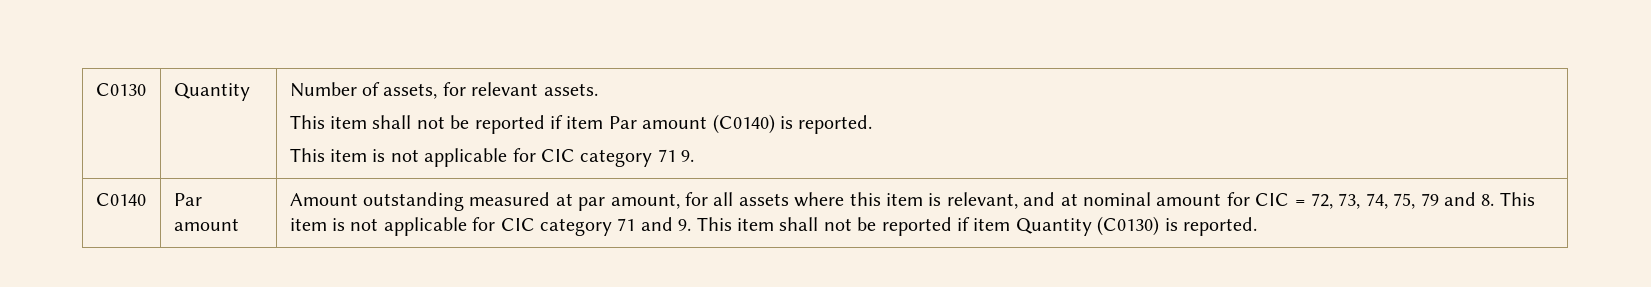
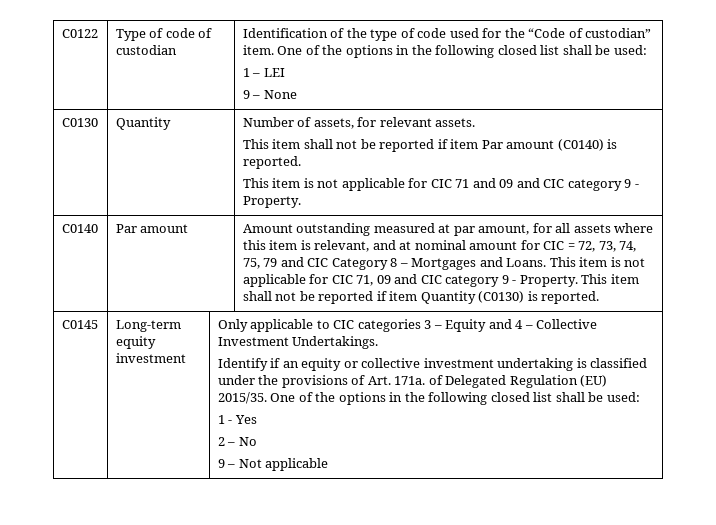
(95, 89) none -> [61,29,98,38] [115,28,213,41] [115,45,177,55] [242,28,652,41] [242,45,647,58] [242,68,285,77] [242,90,297,99] C0122 | Type of code of custodian | Identification of the type of code used for the “Code of custodian” item. One of the options in the following closed list shall be used: // 1 – LEI // 9 – None //
[580,149,695,167] category 71 9. -> [455,178,639,191] [242,196,301,208] 71 and 09 and CIC category 9 - Property.
[1481,192,1535,206] [289,217,692,236] 8. This item is not applicable for CIC category 71 and 9. -> [307,257,646,270] [242,274,578,287] CIC Category 8 – Mortgages and Loans. This item is not applicable for CIC 71, 09 and CIC category 9 - Property.
(1258, 226) none -> [61,320,98,329] [115,320,181,332] [115,336,156,349] [115,353,186,363] [217,319,598,332] [217,336,379,349] [217,358,648,371] [217,375,608,388] [217,392,640,405] [217,415,257,424] [217,437,257,446] [217,458,329,471] // C0145 | Long-term equity investment | Only applicable to CIC categories 3 – Equity and 4 – Collective Investment Undertakings. // Identify if an equity or collective investment undertaking is classified under the provisions of Art. 171a. of Delegated Regulation (EU) 2015/35. One of the options in the following closed list shall be used: // 1 - Yes // 2 – No // 9 – Not applicable

